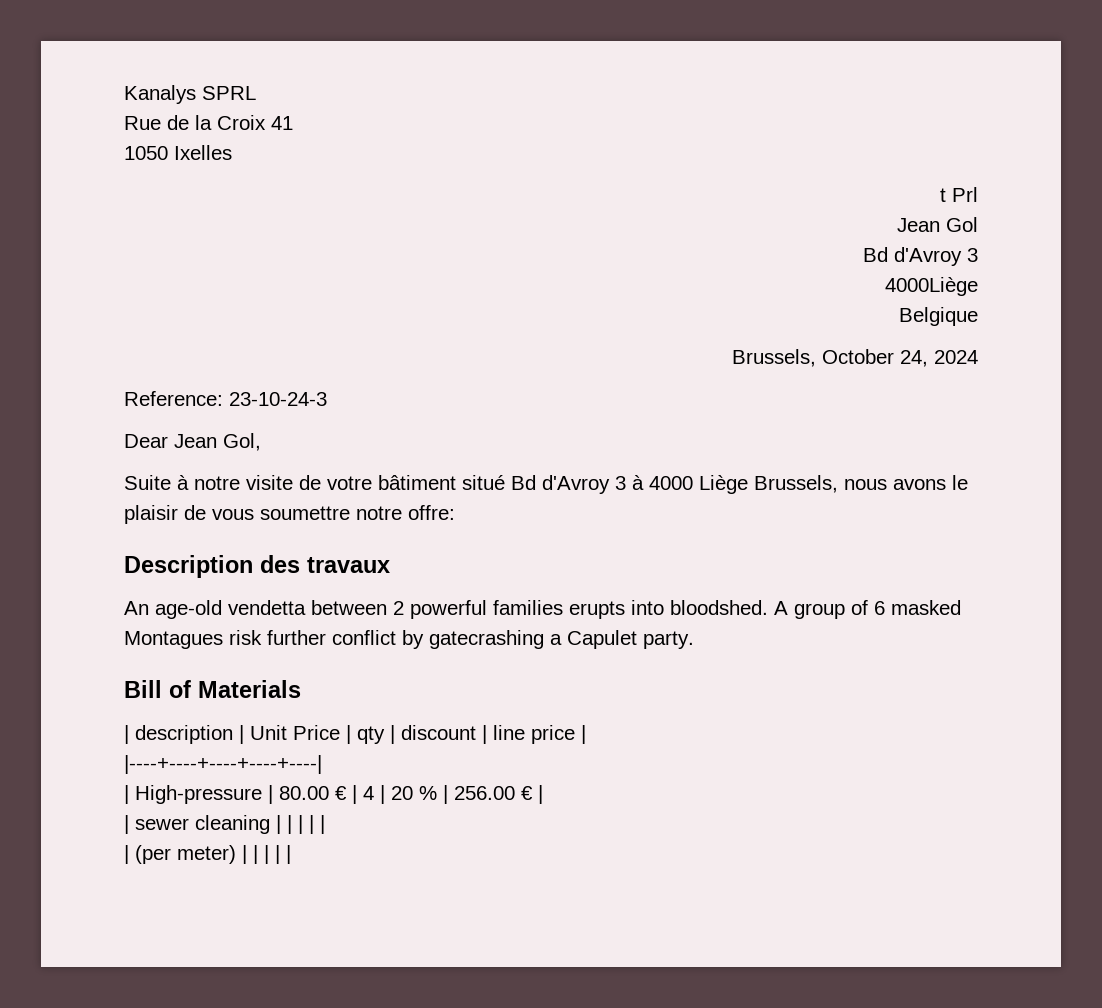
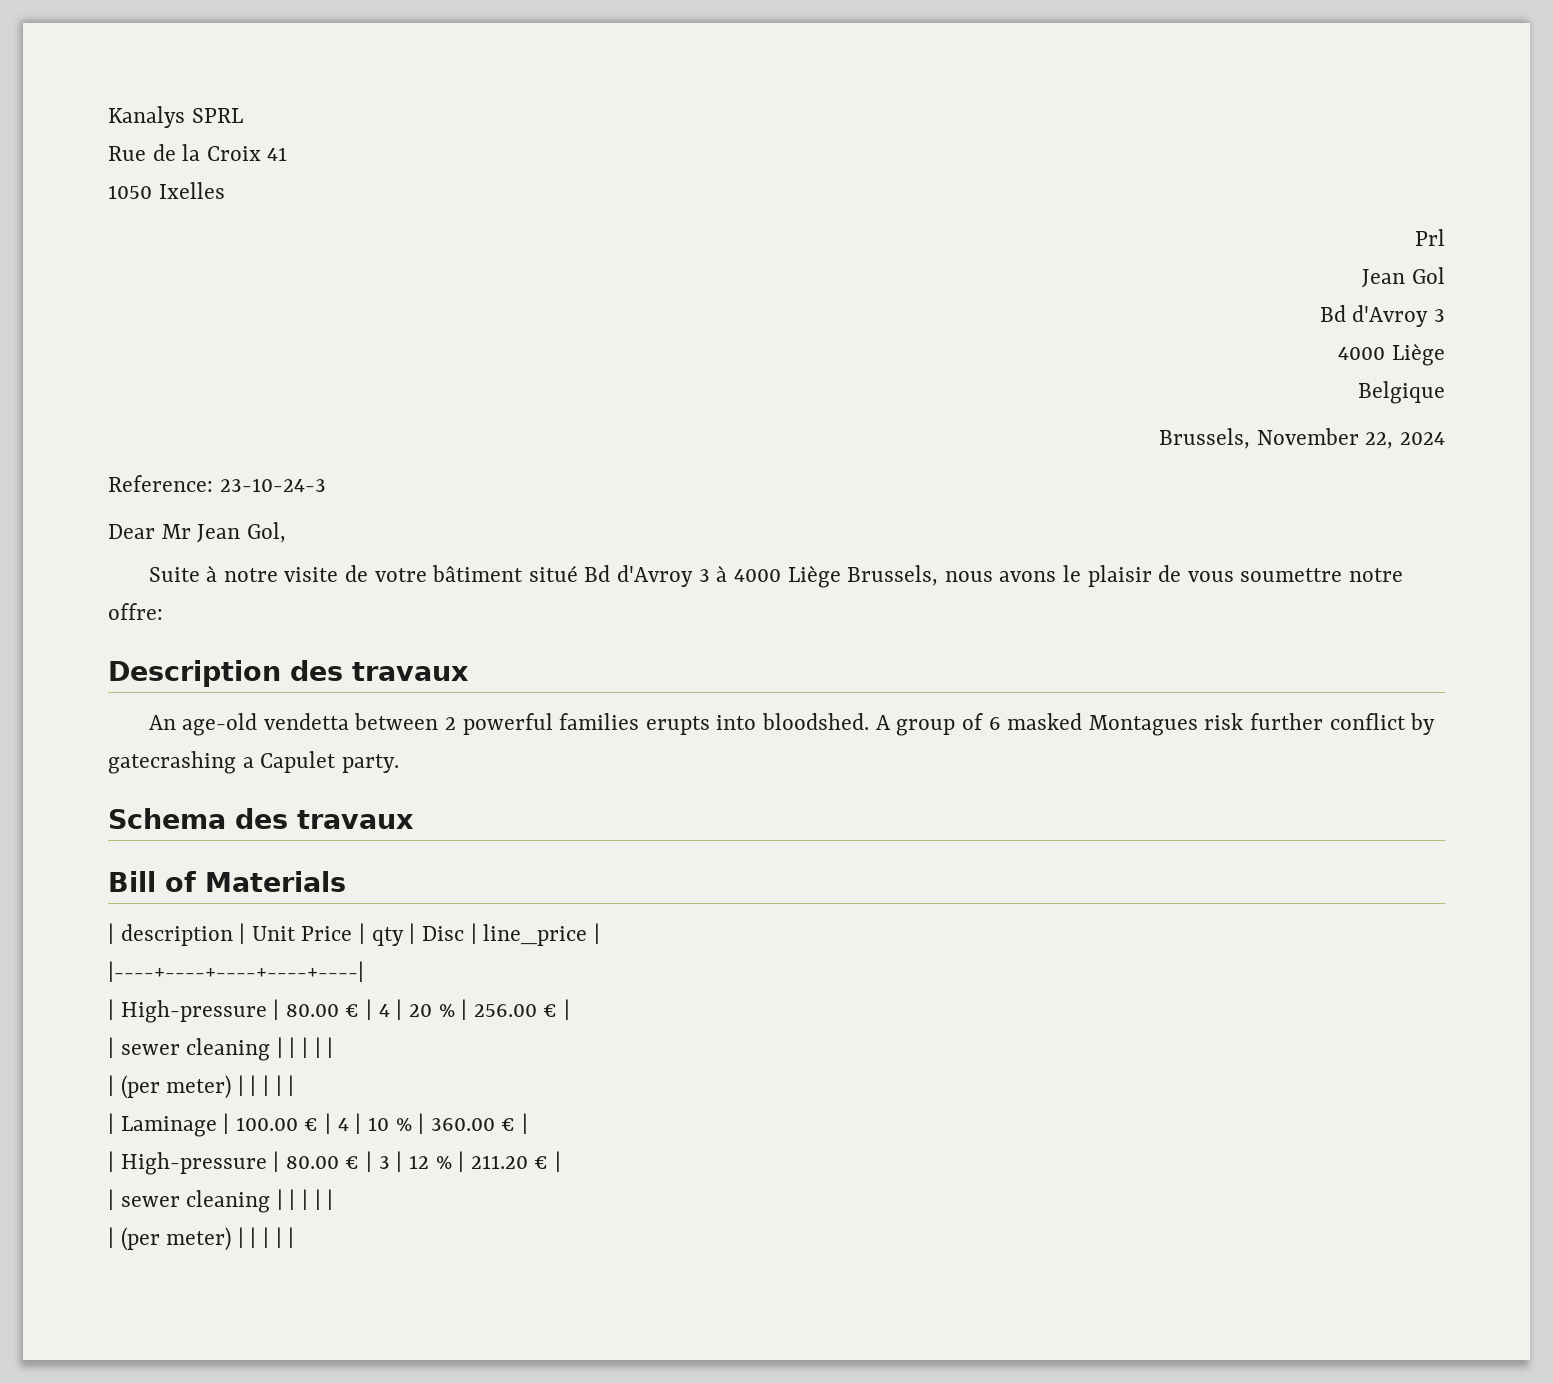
[940,188,946,202] t -> (225, 190) none
[885,277,978,296] 4000Liège -> [1338,343,1445,366] 4000 Liège
[822,349,928,367] October 24, -> [1256,428,1394,449] November 22,
(168, 441) none -> [161,524,191,539] Mr
(694, 640) none -> [108,808,413,829] // Schema des travaux
[401,725,575,744] discount | line price -> [421,923,588,946] Disc | line_price
(291, 854) none -> [108,1113,528,1137] [108,1151,561,1175] [108,1189,334,1213] [108,1227,295,1251] // | Laminage | 100.00 € | 4 | 10 % | 360.00 € | // | High-pressure | 80.00 € | 3 | 12 % | 211.20 € | // | sewer cleaning | | | | | // | (per meter) | | | | |

